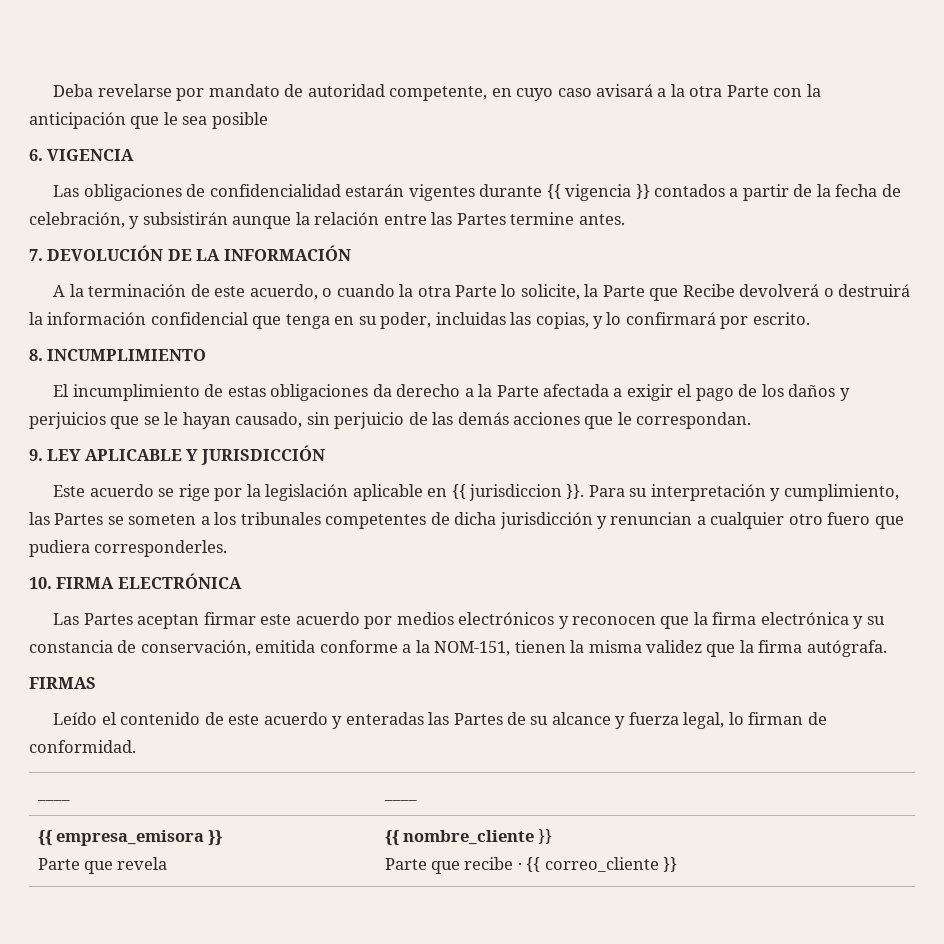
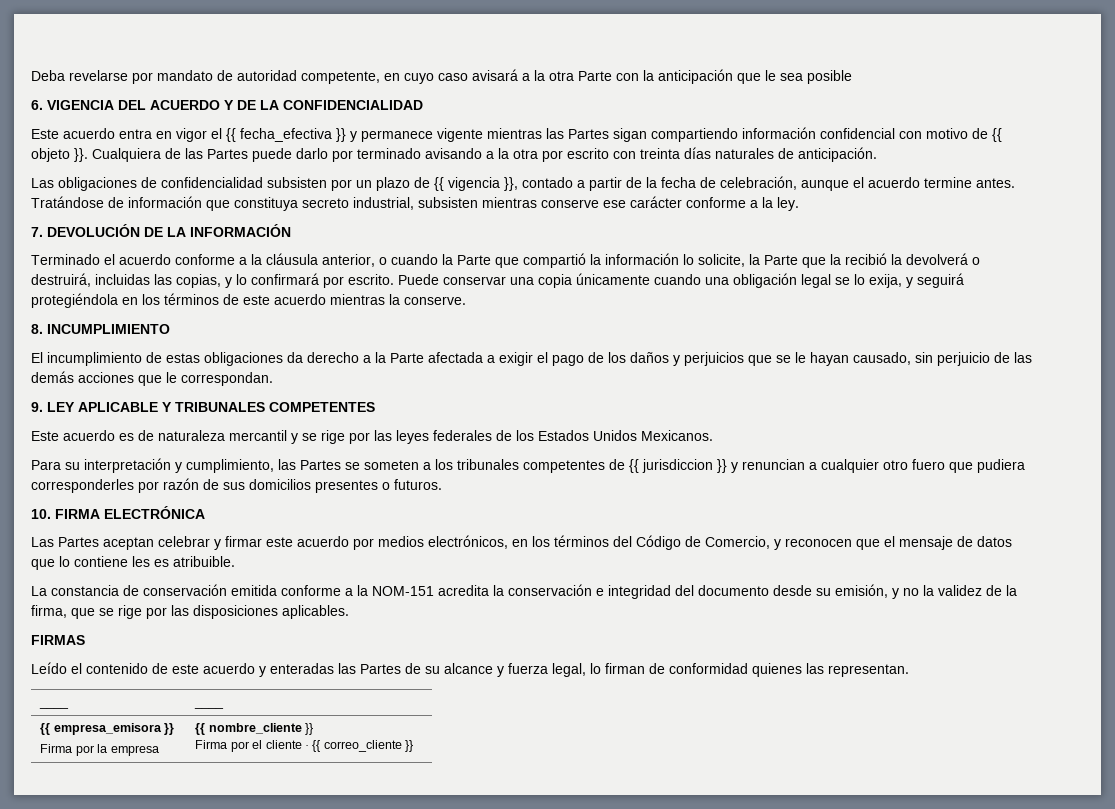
[53,184,725,201] // Las obligaciones de confidencialidad estarán vigentes durante {{ vigencia }} contados -> [118,100,423,110] [31,127,1002,142] [31,147,877,162] [31,177,573,191] DEL ACUERDO Y DE LA CONFIDENCIALIDAD // Este acuerdo entra en vigor el {{ fecha_efectiva }} y permanece vigente mientras las Partes sigan compartiendo información confidencial con motivo de {{ objeto }}. Cualquiera de las Partes puede darlo por terminado avisando a la otra por escrito con treinta días naturales de anticipación. // Las obligaciones de confidencialidad subsisten por un plazo de {{ vigencia }}, contado
[129,212,625,229] y subsistirán aunque la relación entre las Partes termine antes. -> [801,177,1015,191] [31,196,799,211] aunque el acuerdo termine antes. Tratándose de información que constituya secreto industrial, subsisten mientras conserve ese carácter conforme a la ley.
[53,284,497,300] A la terminación de este acuerdo, o cuando la otra Parte -> [31,253,679,268] Terminado el acuerdo conforme a la cláusula anterior, o cuando la Parte que compartió la información
[682,284,911,297] [29,312,432,329] Recibe devolverá o destruirá la información confidencial que tenga en su poder, -> [830,253,980,265] [31,273,91,287] la recibió la devolverá o destruirá,
(810, 318) none -> [398,273,964,288] [31,293,466,308] Puede conservar una copia únicamente cuando una obligación legal se lo exija, y seguirá protegiéndola en los términos de este acuerdo mientras la conserve.
[200,445,325,465] [53,484,585,501] JURISDICCIÓN // Este acuerdo se rige por la legislación aplicable en {{ jurisdiccion }}. -> [175,402,375,412] [31,430,713,444] TRIBUNALES COMPETENTES // Este acuerdo es de naturaleza mercantil y se rige por las leyes federales de los Estados Unidos Mexicanos. //
[454,512,593,529] dicha jurisdicción -> [629,459,727,473] {{ jurisdiccion }}
[94,540,228,557] corresponderles. -> [31,478,442,493] corresponderles por razón de sus domicilios presentes o futuros.
(200, 621) none -> [158,536,221,550] celebrar y
[458,612,885,629] electrónicos y reconocen que la firma electrónica y su -> [428,535,1012,550] [31,556,235,570] [31,586,47,596] electrónicos, en los términos del Código de Comercio, y reconocen que el mensaje de datos que lo contiene les es atribuible. // La
[140,640,251,656] conservación, -> [143,584,227,596] conservación
[434,640,887,657] NOM-151, tienen la misma validez que la firma autógrafa. -> [372,584,1017,599] [31,605,349,619] NOM-151 acredita la conservación e integridad del documento desde su emisión, y no la validez de la firma, que se rige por las disposiciones aplicables.
[29,740,136,753] conformidad. -> [669,663,909,677] conformidad quienes las representan.
[37,857,168,874] Parte que revela -> [40,744,159,756] Firma por la empresa
[384,857,514,874] Parte que recibe -> [195,740,302,752] Firma por el cliente

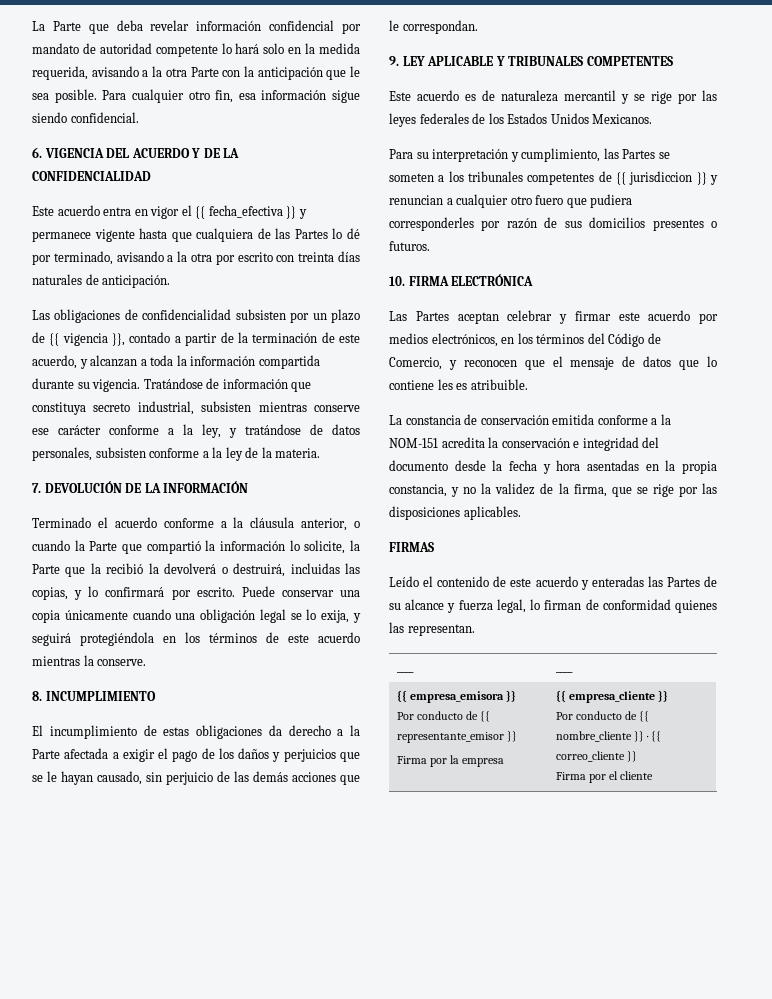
[31,69,518,84] Deba revelarse por mandato de autoridad competente, en cuyo caso avisará -> [32,20,361,34] [32,43,360,57] [32,66,139,80] La Parte que deba revelar información confidencial por mandato de autoridad competente lo hará solo en la medida requerida, avisando
[807,70,852,84] posible -> [54,89,360,103] [32,112,139,123] posible. Para cualquier otro fin, esa información sigue siendo confidencial.
[487,127,1002,142] [31,148,421,162] mientras las Partes sigan compartiendo información confidencial con motivo de {{ objeto }}. Cualquiera de las Partes puede darlo por terminado -> [139,228,360,242] [32,251,113,265] hasta que cualquiera de las Partes lo dé por terminado,
[661,176,1015,191] fecha de celebración, aunque el acuerdo termine antes. -> [252,332,361,343] [32,355,320,369] [32,378,141,392] terminación de este acuerdo, y alcanzan a toda la información compartida durante su vigencia.
[777,197,799,211] ley. -> [202,424,360,438] [32,447,321,461] ley, y tratándose de datos personales, subsisten conforme a la ley de la materia.
[816,584,888,598] su emisión, -> [492,460,717,474] [389,484,447,497] la fecha y hora asentadas en la propia constancia,
(175, 729) none -> [396,711,491,722] [396,731,518,743] // Por conducto de {{ representante_emisor }}
[208,723,302,734] nombre_cliente -> [569,690,669,703] [555,711,650,722] [555,731,662,742] [555,751,625,762] empresa_cliente }} // Por conducto de {{ nombre_cliente }} · {{ correo_cliente
[304,740,414,752] · {{ correo_cliente }} -> (654, 775) none

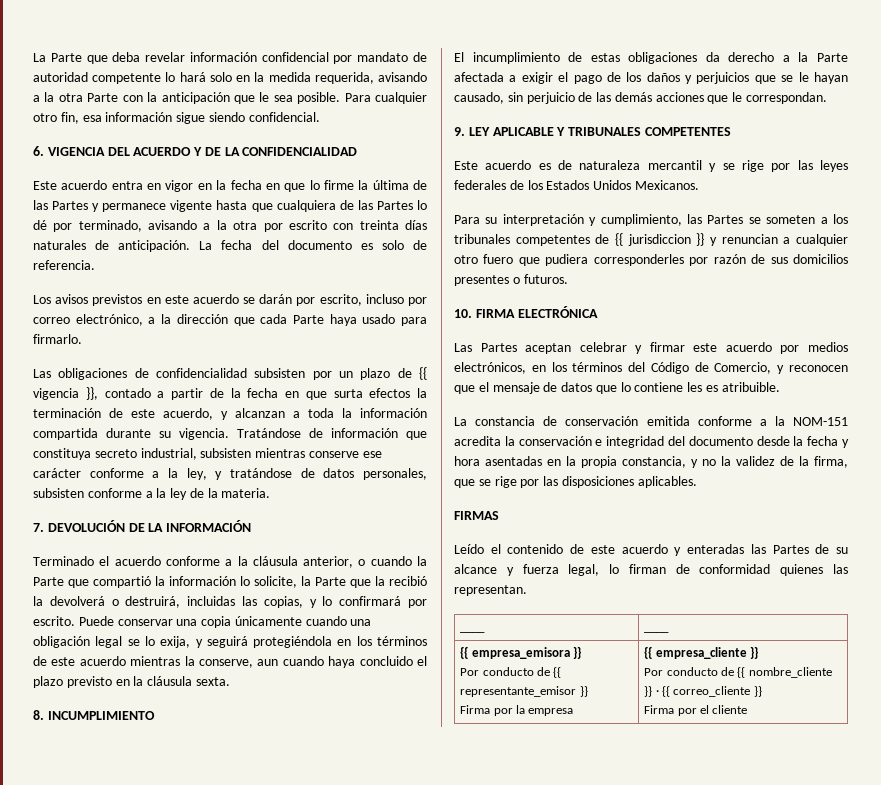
[181,205,297,219] el {{ fecha_efectiva }} -> [197,180,427,192] [33,200,89,210] en la fecha en que lo firme la última de las Partes
(171, 281) none -> [199,240,427,250] [33,260,95,270] [33,294,427,306] [33,314,427,326] [33,334,82,344] La fecha del documento es solo de referencia. // Los avisos previstos en este acuerdo se darán por escrito, incluso por correo electrónico, a la dirección que cada Parte haya usado para firmarlo.
(248, 337) none -> [247,388,427,400] fecha en que surta efectos la
[97,659,147,666] conserve. -> [199,656,427,668] [33,676,230,688] conserve, aun cuando haya concluido el plazo previsto en la cláusula sexta.

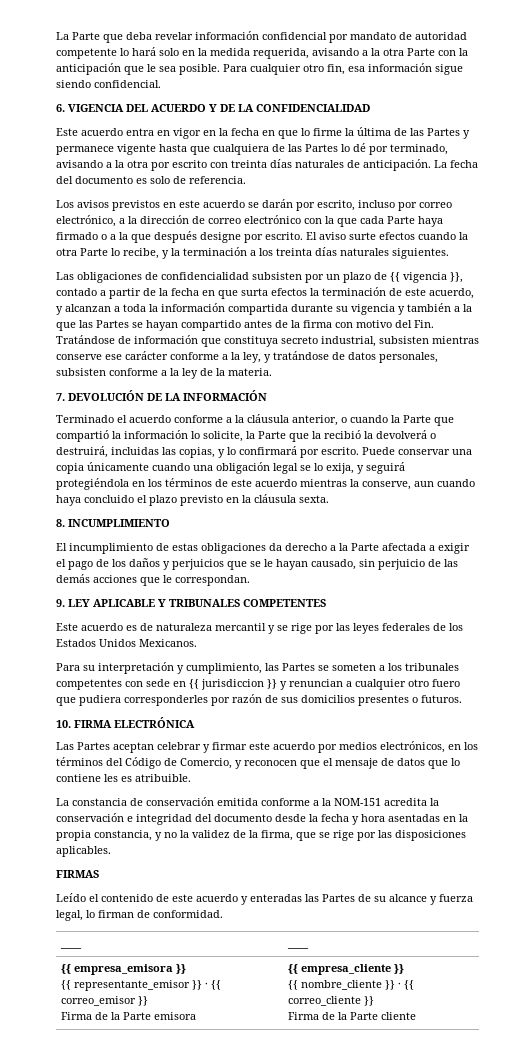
[233,314,427,326] [33,334,82,344] que cada Parte haya usado para firmarlo. -> [192,215,443,227] [56,231,468,243] [56,247,449,259] de correo electrónico con la que cada Parte haya firmado o a la que después designe por escrito. El aviso surte efectos cuando la otra Parte lo recibe, y la terminación a los treinta días naturales siguientes.
[179,428,229,440] vigencia. -> [351,303,472,315] [56,320,434,331] vigencia y también a la que las Partes se hayan compartido antes de la firma con motivo del Fin.
[595,234,610,244] de -> [125,679,186,687] con sede en
[699,564,848,576] [454,585,527,596] conformidad quienes las representan. -> [153,910,223,918] conformidad.
[460,667,550,676] Por conducto de -> (187, 969) none
[460,705,574,716] // Firma por la empresa -> [205,980,222,990] [61,996,149,1006] [61,1012,197,1020] · {{ correo_emisor }} // Firma de la Parte emisora
[644,667,734,676] Por conducto de -> (405, 969) none
[677,705,709,716] por el -> [322,1012,379,1020] de la Parte

